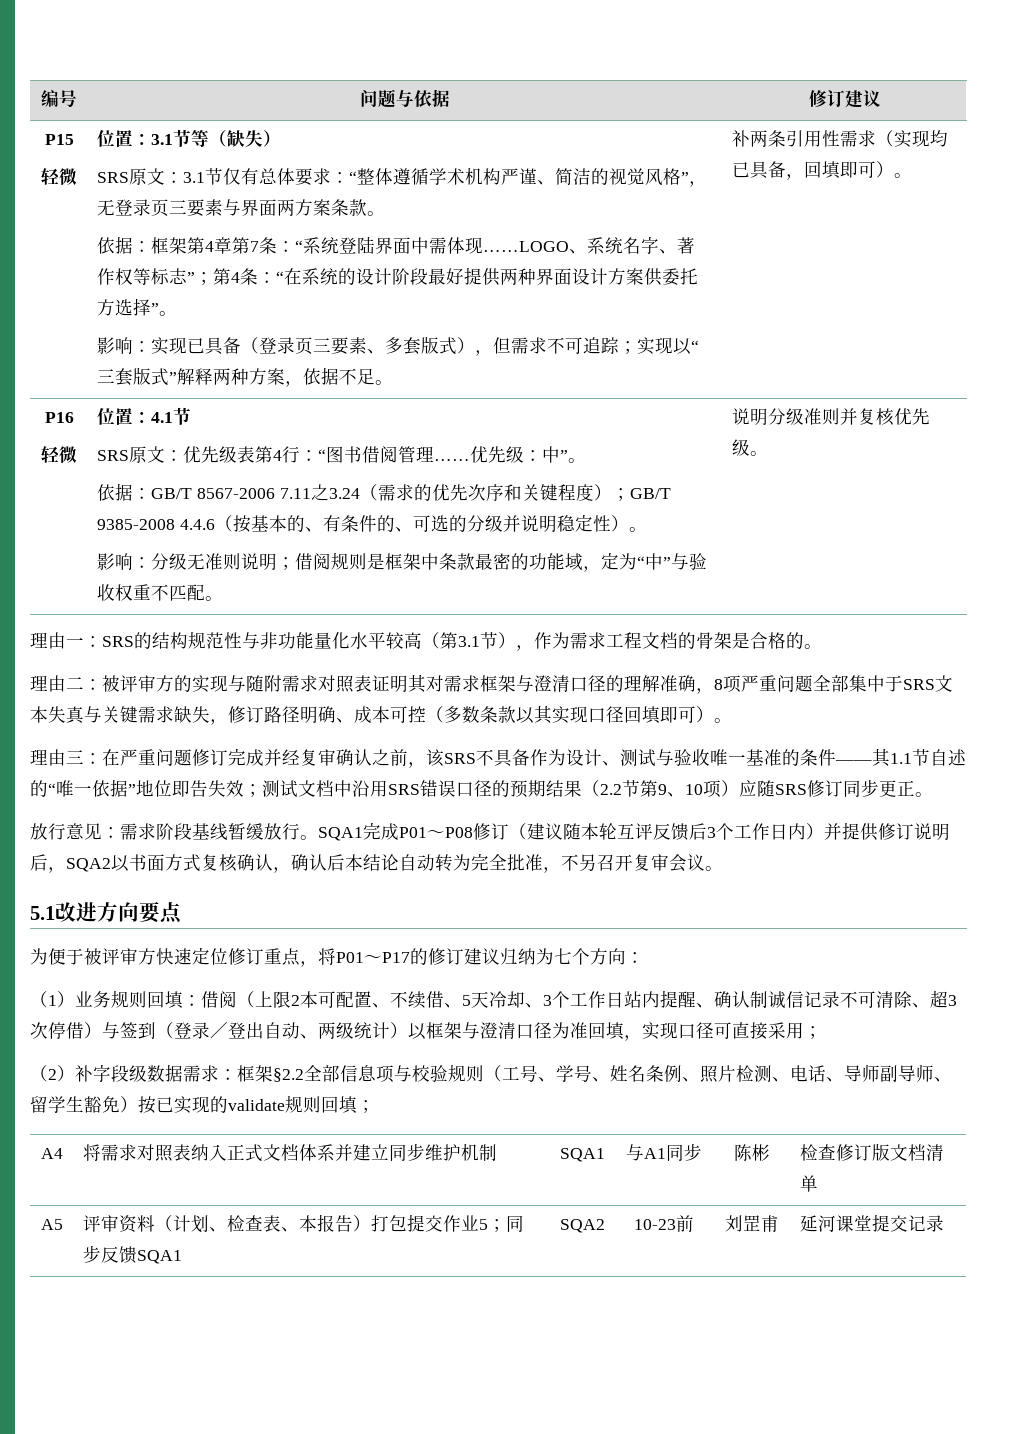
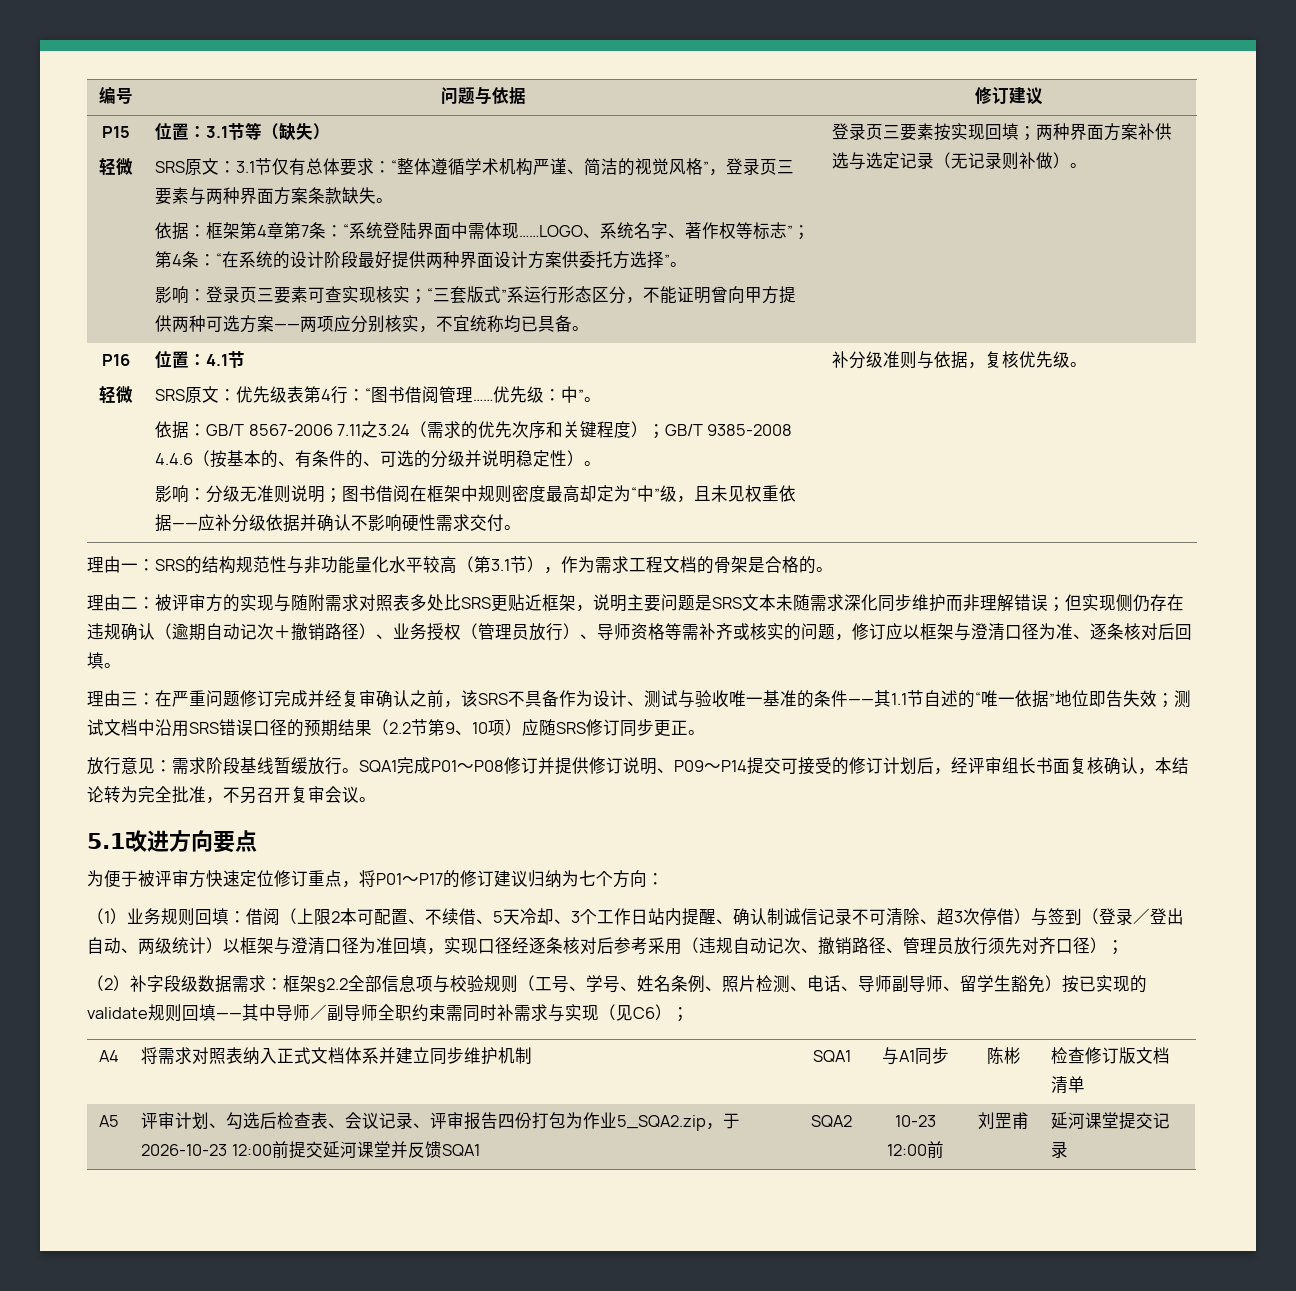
[97,199,116,216] 无 -> (727, 172) none
[241,199,296,216] 界面两 -> [206,187,275,204] 两种界面
(368, 207) none -> [342,187,377,204] 缺失
[151,336,700,356] [97,367,394,387] [732,130,949,148] [732,161,877,180] 实现已具备（登录页三要素、多套版式），但需求不可追踪；实现以“三套版式”解释两种方案，依据不足。 | 补两条引用性需求（实现均已具备，回填即可 -> [206,286,797,304] [155,315,590,333] [832,123,1173,141] [832,152,1054,170] 登录页三要素可查实现核实；“三套版式”系运行形态区分，不能证明曾向甲方提供两种可选方案——两项应分别核实，不宜统称均已具备。 | 登录页三要素按实现回填；两种界面方案补供选与选定记录（无记录则补做
[295,552,708,572] [97,584,224,601] [732,408,769,426] 借阅规则是框架中条款最密的功能域，定为“中”与验收权重不匹配。 | 说明 -> [342,485,797,503] [155,514,522,532] [832,351,850,368] 图书借阅在框架中规则密度最高却定为“中”级，且未见权重依据——应补分级依据并确认不影响硬性需求交付。 | 补
[840,408,859,425] 并 -> [917,351,986,369] 与依据，
[372,674,953,694] [30,705,714,725] 证明其对需求框架与澄清口径的理解准确，8项严重问题全部集中于SRS文本失真与关键需求缺失，修订路径明确、成本可控（多数条款以其实现口径回填即可） -> [410,594,1184,612] [87,623,1192,641] [87,652,104,669] 多处比SRS更贴近框架，说明主要问题是SRS文本未随需求深化同步维护而非理解错误；但实现侧仍存在违规确认（逾期自动记次＋撤销路径）、业务授权（管理员放行）、导师资格等需补齐或核实的问题，修订应以框架与澄清口径为准、逐条核对后回填
[509,822,950,841] [30,854,435,873] （建议随本轮互评反馈后3个工作日内）并提供修订说明后，SQA2以书面方式复核确认，确认后本结论自动 -> [538,757,1189,775] [87,786,104,803] 并提供修订说明、P09～P14提交可接受的修订计划后，经评审组长书面复核确认，本结论
[714,1022,804,1040] 可直接采用 -> [512,937,1107,955] 经逐条核对后参考采用（违规自动记次、撤销路径、管理员放行须先对齐口径）
(358, 1105) none -> [216,1004,672,1022] ——其中导师／副导师全职约束需同时补需求与实现（见C6）
[119,1214,525,1233] [83,1245,102,1263] 资料（计划、检查表、本报告）打包提交作业5；同步 -> [175,1112,741,1131] [141,1141,408,1159] 计划、勾选后检查表、会议记录、评审报告四份打包为作业5_SQA2.zip，于2026-10-23 12:00前提交延河课堂并
(676, 1224) none -> [886,1144,927,1156] 12:00

